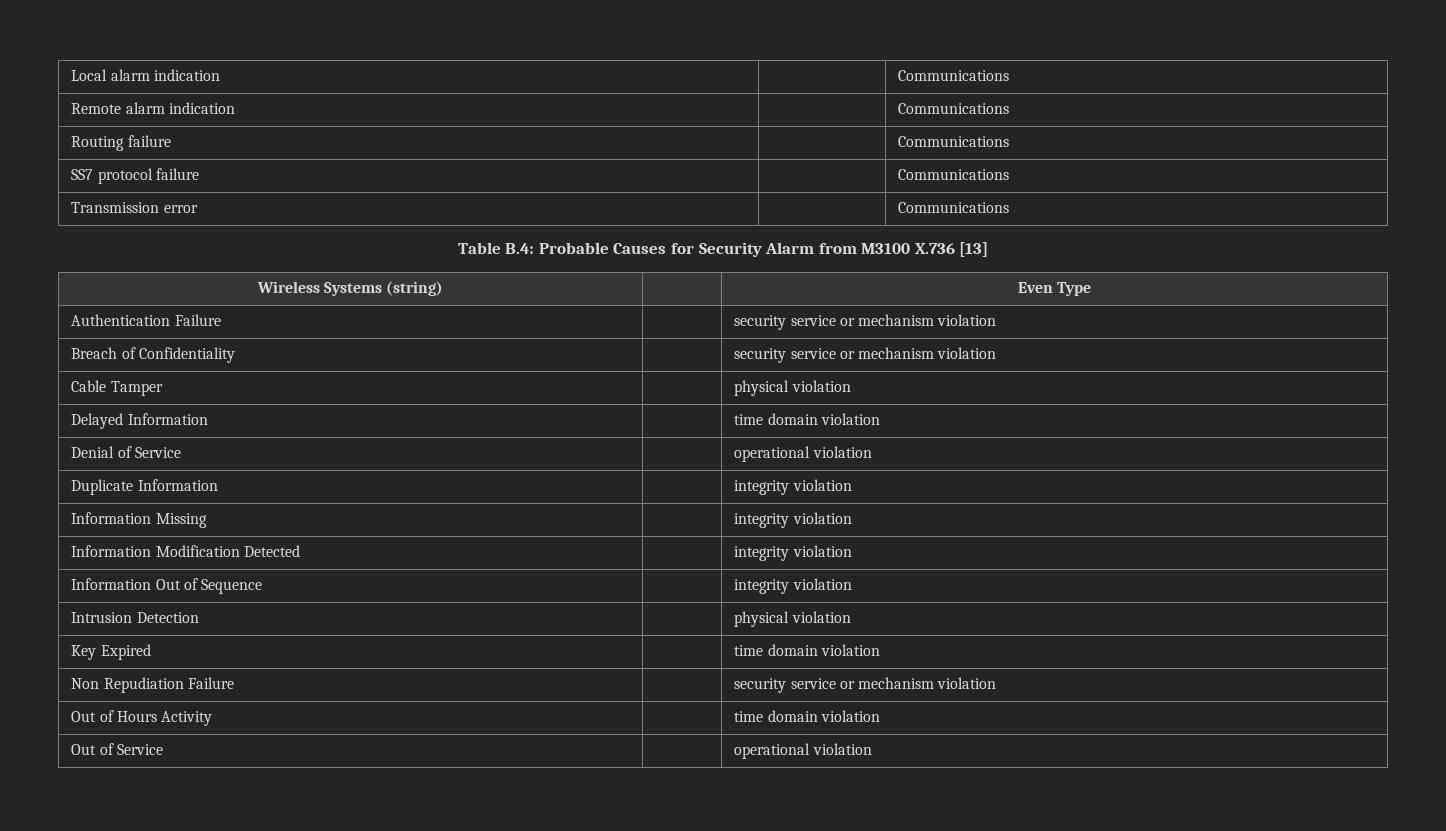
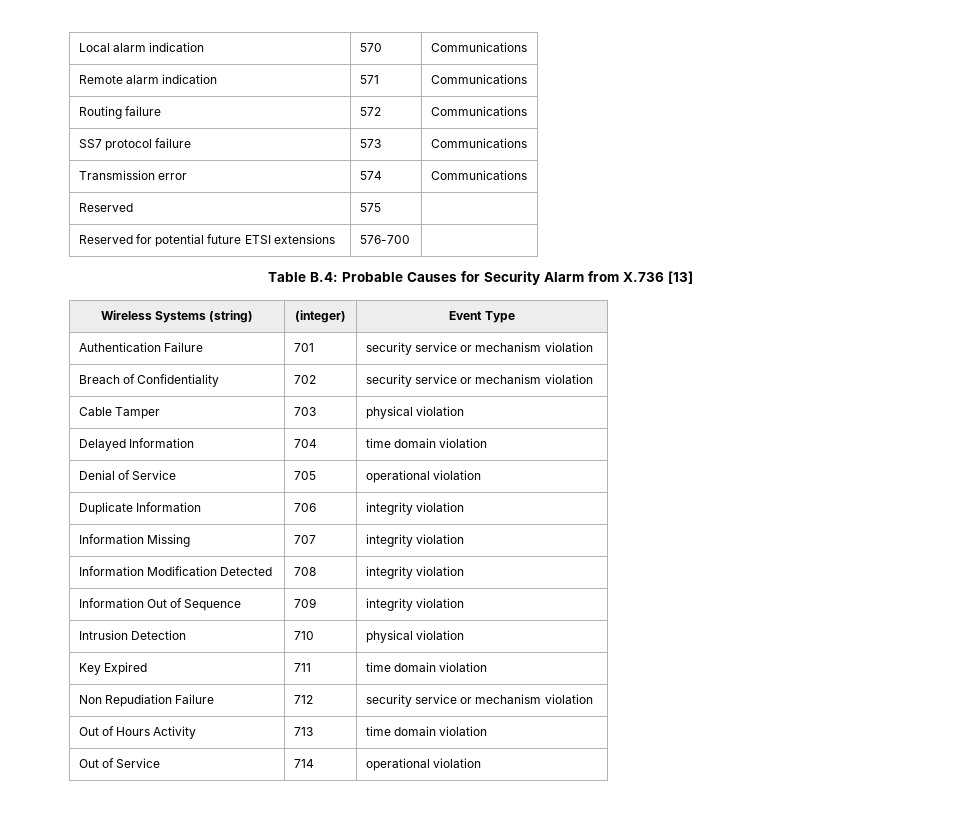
(220, 75) none -> [359,43,382,52] 570
(235, 108) none -> [359,75,379,84] 571
(171, 141) none -> [359,107,381,116] 572
(199, 174) none -> [359,139,381,148] 573
[898,202,1010,213] | Communications -> [359,171,382,180] [430,170,527,180] [78,203,133,212] [359,203,381,212] [78,234,335,247] [359,235,410,244] 574 | Communications // Reserved | 575 | // Reserved for potential future ETSI extensions | 576-700 |
[861,243,911,254] M3100 -> (619, 276) none
[1017,282,1053,293] | Even -> [295,310,346,323] [449,311,483,320] (integer) | Event
(221, 320) none -> [293,343,314,352] 701
(235, 355) none -> [293,375,316,384] 702
(163, 388) none -> [293,407,316,416] 703
(208, 419) none -> [293,439,317,448] 704
(181, 452) none -> [293,471,316,480] 705
(218, 485) none -> [293,503,316,512] 706
(207, 520) none -> [293,535,316,544] 707
(300, 551) none -> [293,567,316,576] 708
(262, 586) none -> [293,598,316,608] 709
(199, 617) none -> [293,631,314,640] 710
(151, 652) none -> [293,663,311,672] 711
(234, 683) none -> [293,695,313,704] 712
(212, 718) none -> [293,727,313,736] 713
(163, 749) none -> [293,759,314,768] 714

